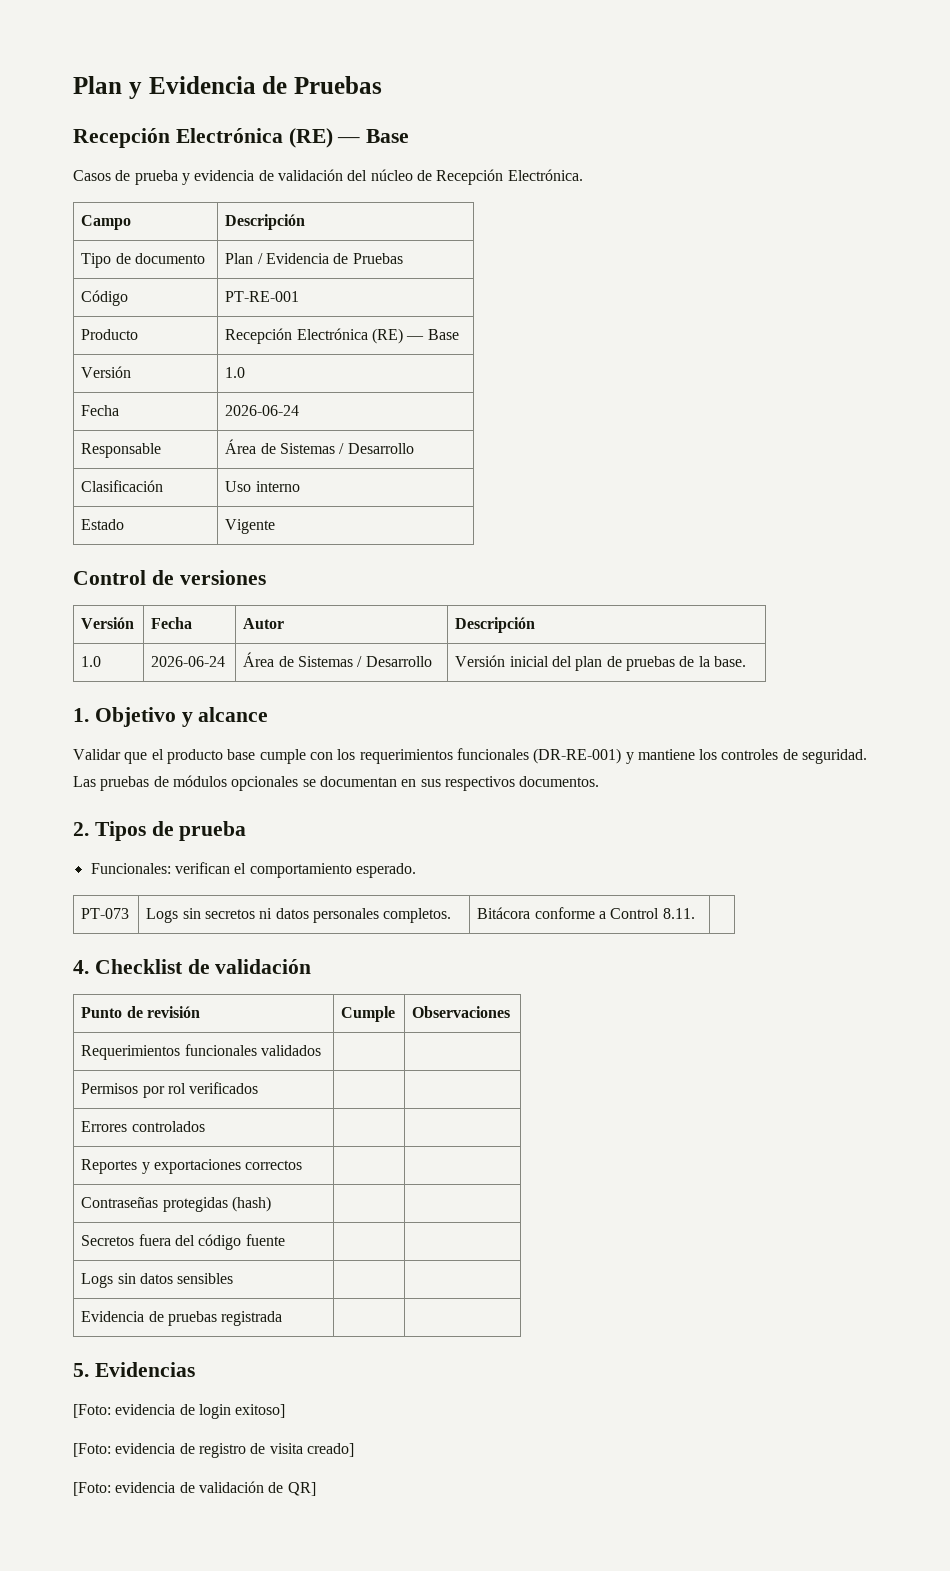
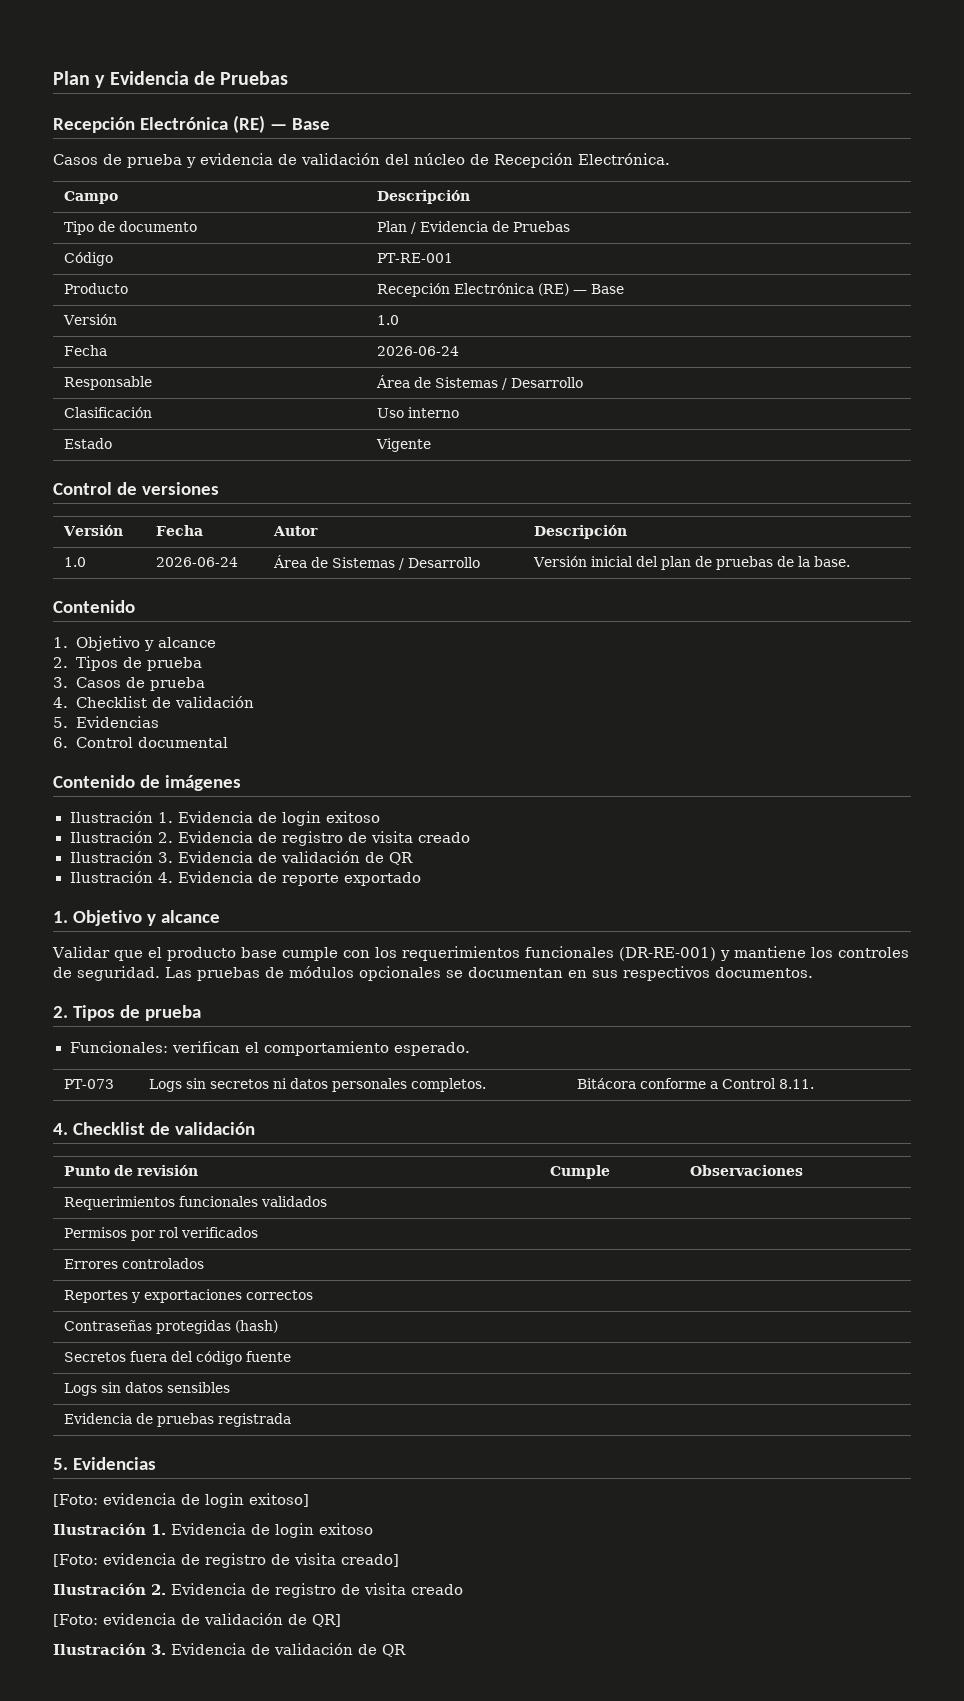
(747, 661) none -> [53,600,135,613] [53,636,216,651] [53,656,202,671] [53,677,205,691] [53,696,254,708] [53,716,159,728] [53,737,228,748] [53,775,241,791] [69,811,380,826] [69,831,470,846] [69,851,413,865] [69,871,421,886] // Contenido // 1. Objetivo y alcance // 2. Tipos de prueba // 3. Casos de prueba // 4. Checklist de validación // 5. Evidencias // 6. Control documental // Contenido de imágenes // Ilustración 1. Evidencia de login exitoso // Ilustración 2. Evidencia de registro de visita creado // Ilustración 3. Evidencia de validación de QR // Ilustración 4. Evidencia de reporte exportado
(286, 1411) none -> [53,1523,373,1538] // Ilustración 1. Evidencia de login exitoso
(354, 1450) none -> [53,1583,463,1598] // Ilustración 2. Evidencia de registro de visita creado
(316, 1489) none -> [53,1643,406,1657] // Ilustración 3. Evidencia de validación de QR

